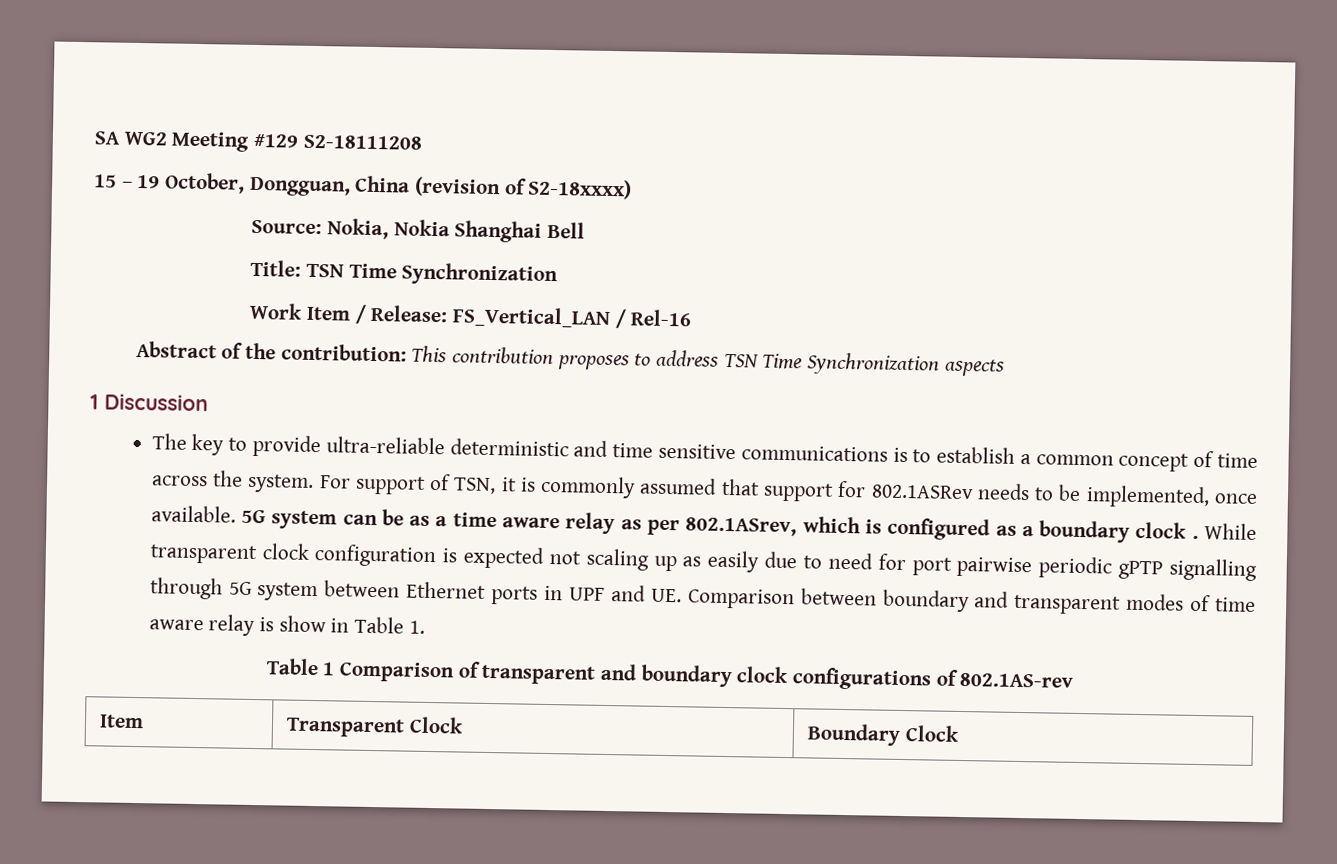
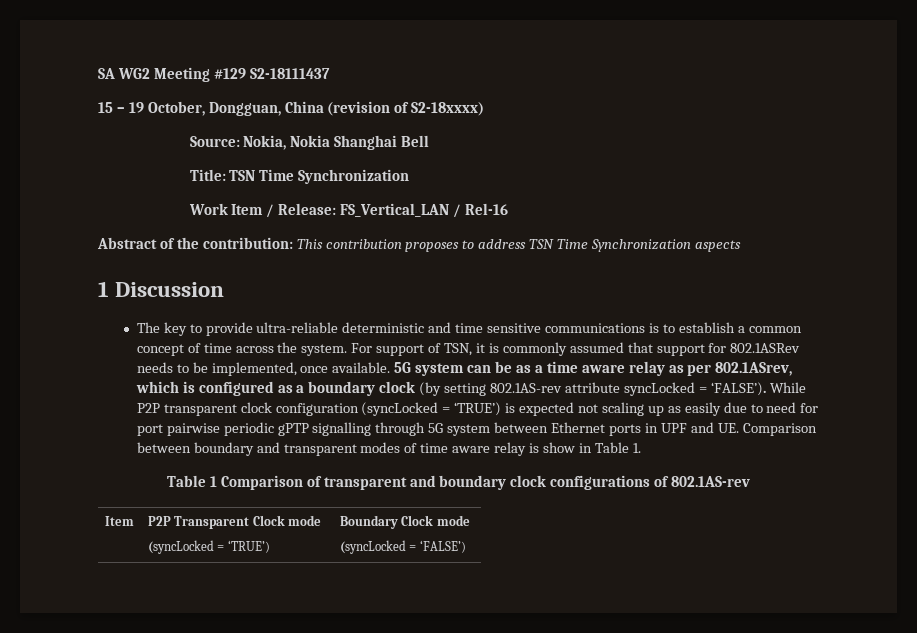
[302,134,422,150] S2-18111208 -> [249,68,330,79] S2-18111437
[1191,523,1258,540] [149,543,438,568] . While transparent clock configuration -> [419,382,806,396] [136,402,502,416] (by setting 802.1AS-rev attribute syncLocked = ‘FALSE’). While P2P transparent clock configuration (syncLocked = ‘TRUE’)
(145, 721) none -> [147,516,171,526] P2P
[807,723,961,746] | Boundary Clock -> [288,515,322,526] [147,540,270,554] [339,515,470,529] [339,540,466,554] mode // (syncLocked = ‘TRUE’) | Boundary Clock mode // (syncLocked = ‘FALSE’)

